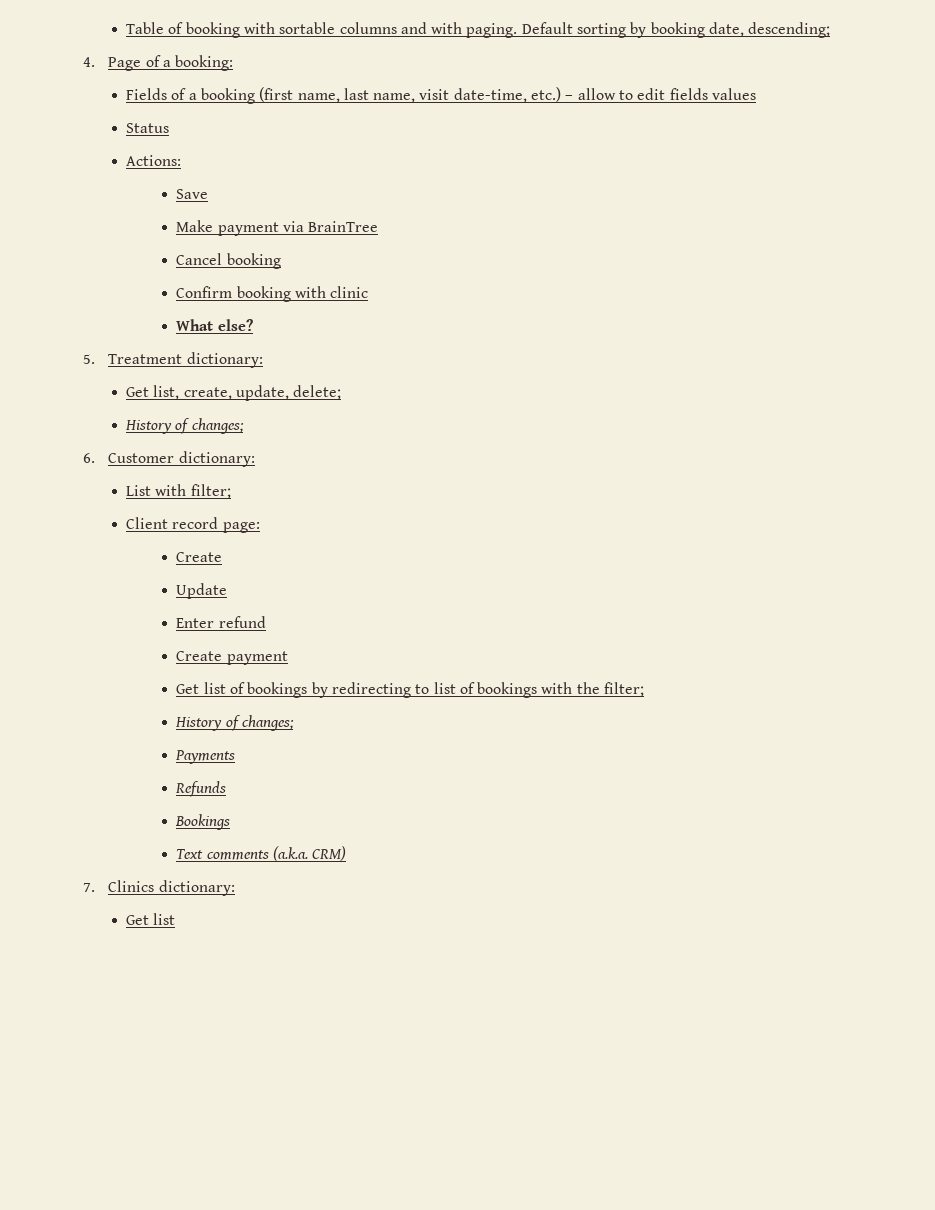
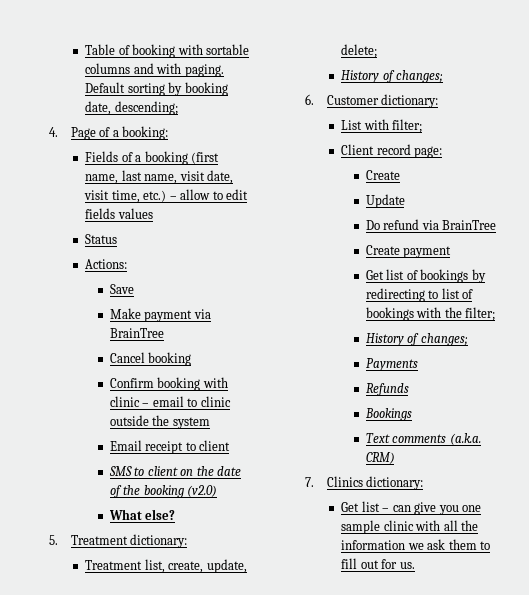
[453,88,527,103] date-time, -> [207,170,234,184] [84,190,140,203] date, visit time,
(369, 292) none -> [142,396,231,407] [109,415,210,429] [109,440,231,454] [108,466,242,476] [109,485,218,498] – email to clinic outside the system // Email receipt to client // SMS to client on the date of the booking (v2.0)
[125,387,149,397] Get -> [85,560,143,570] Treatment
[176,618,215,628] Enter -> [365,220,380,230] Do
(266, 622) none -> [421,220,497,230] via BrainTree
(176, 919) none -> [382,502,482,515] [341,520,479,534] [341,539,491,550] [341,558,415,569] – can give you one sample clinic with all the information we ask them to fill out for us.

